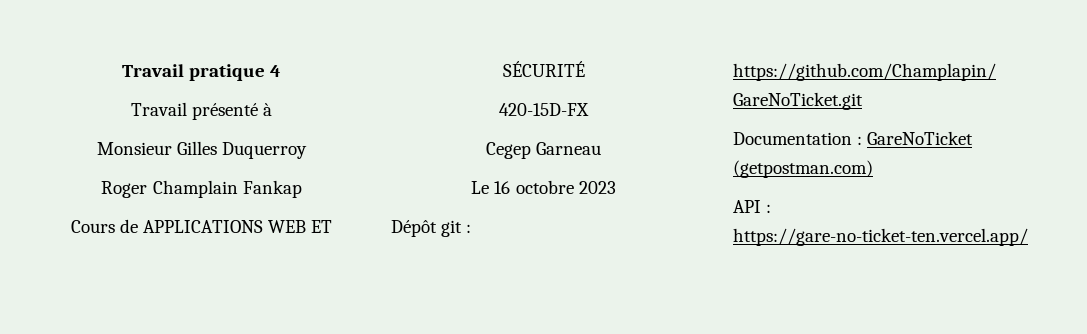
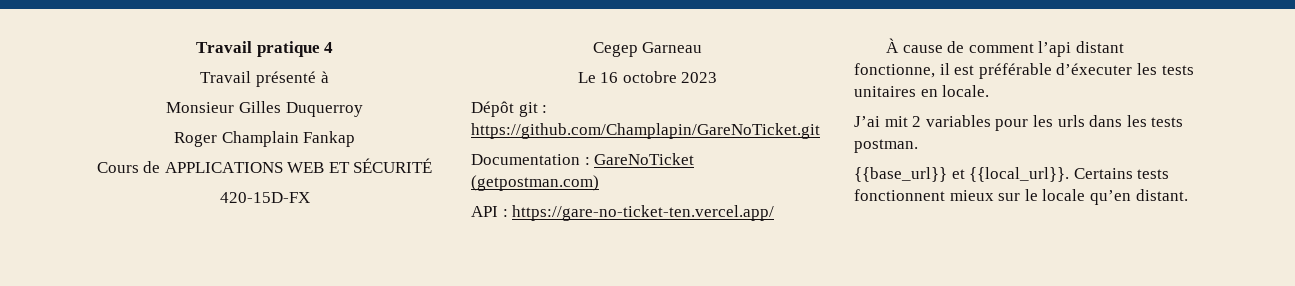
(1028, 237) none -> [885,38,1124,57] [854,63,1194,79] [854,85,990,97] [854,115,1184,131] [854,139,918,153] [854,167,1170,182] [854,189,1188,205] // À cause de comment l’api distant fonctionne, il est préférable d’éxecuter les tests unitaires en locale. // J’ai mit 2 variables pour les urls dans les tests postman. // {{base_url}} et {{local_url}}. Certains tests fonctionnent mieux sur le locale qu’en distant.

